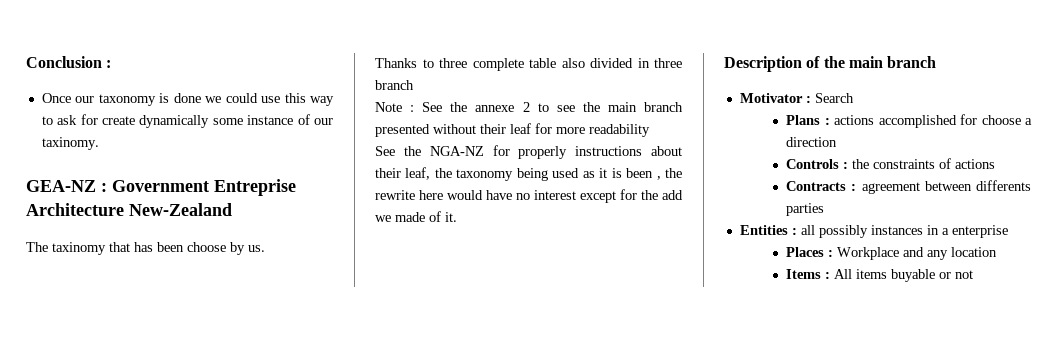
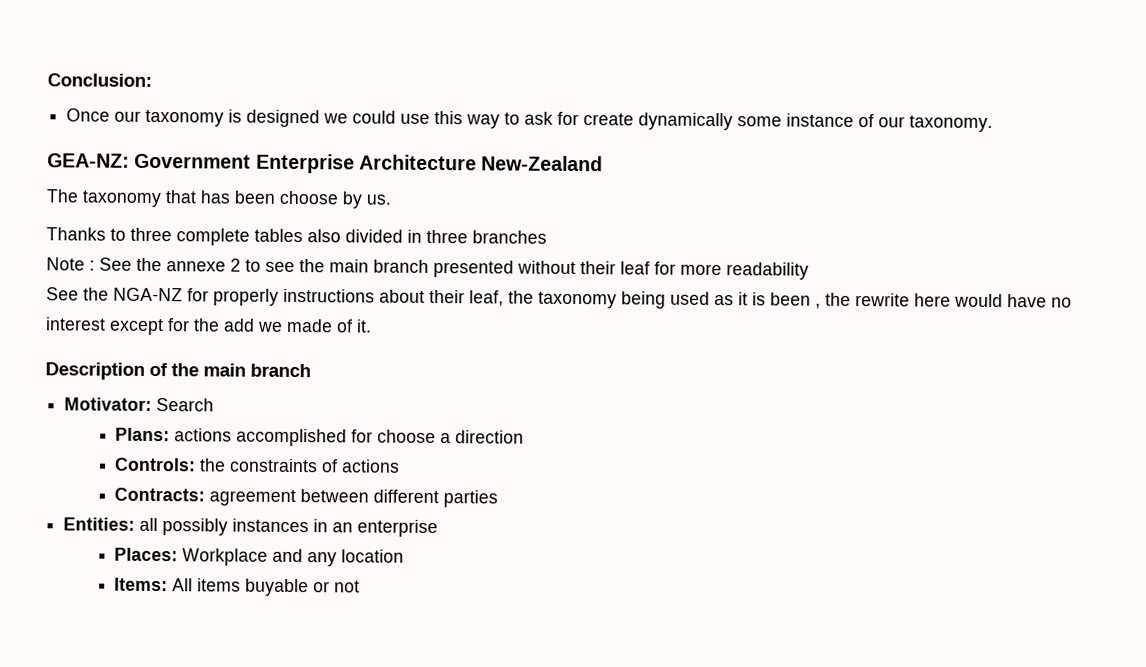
[26,56,112,68] Conclusion : -> [47,73,152,87] Conclusion:
[173,93,201,103] done -> [246,109,321,128] designed
[41,137,99,150] [26,179,296,196] taxinomy. // GEA-NZ : Government Entreprise -> [909,115,994,133] [47,153,355,174] taxonomy. // GEA-NZ: Government Enterprise
[52,242,106,255] taxinomy -> [82,190,162,208] taxonomy
[529,58,556,68] table -> [254,228,303,243] tables
[375,80,414,90] branch -> [472,230,547,244] branches
[739,93,811,103] Motivator : -> [64,397,153,411] Motivator:
[786,115,830,125] Plans : -> [115,427,171,442] Plans:
[786,159,849,169] Controls : -> [115,457,197,472] Controls:
[786,181,857,191] Contracts : -> [114,487,206,502] Contracts:
[976,180,1031,191] differents -> [373,489,440,504] different
[739,225,797,235] Entities : -> [63,517,136,531] Entities:
[941,228,949,235] a -> [332,522,354,533] an
[786,247,834,257] Places : -> [114,547,179,562] Places:
[786,269,831,279] Items : -> [114,577,169,592] Items:

